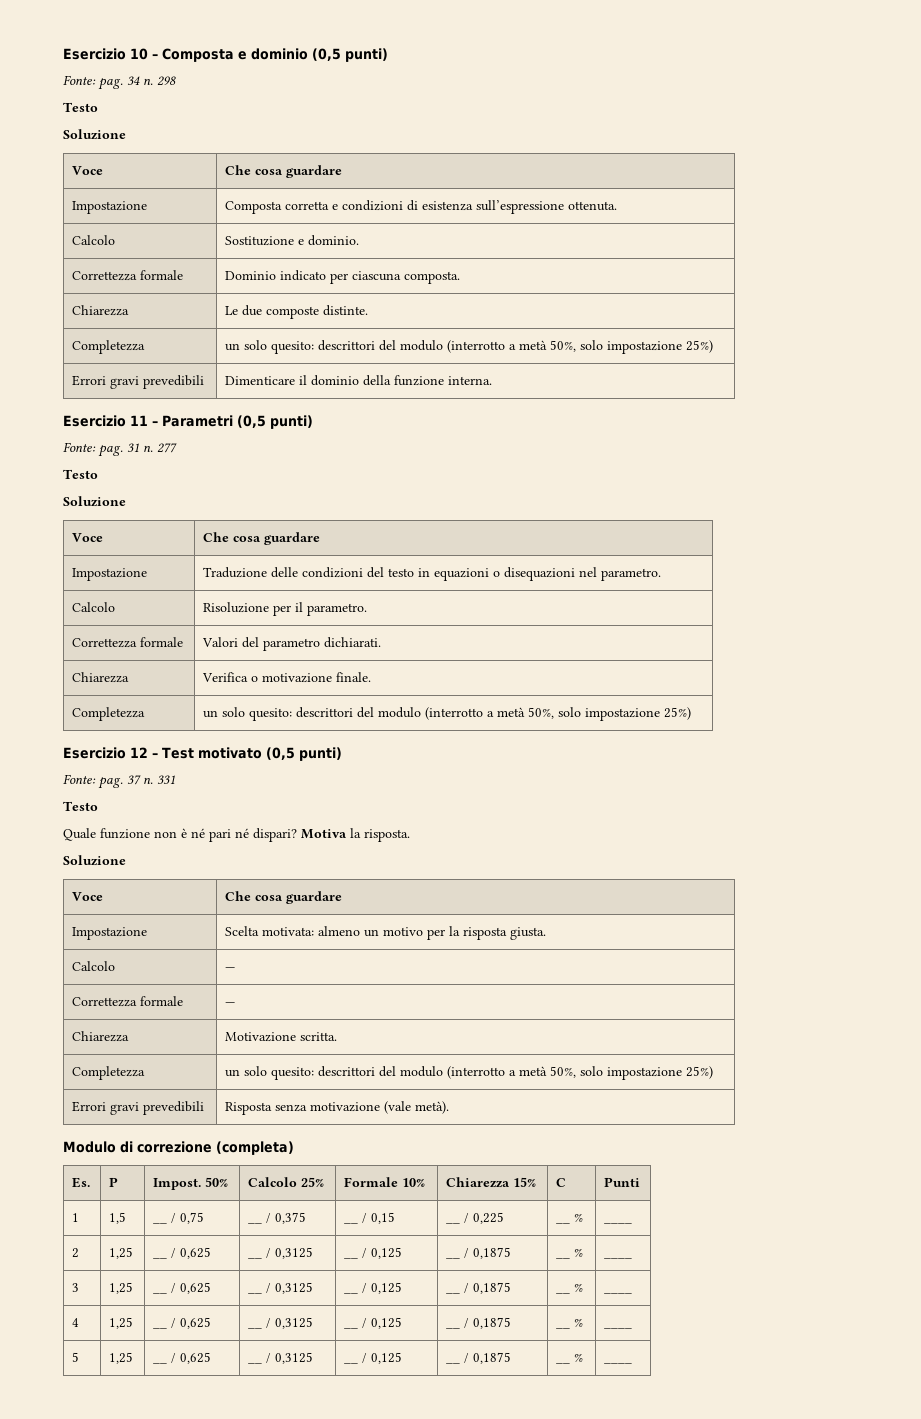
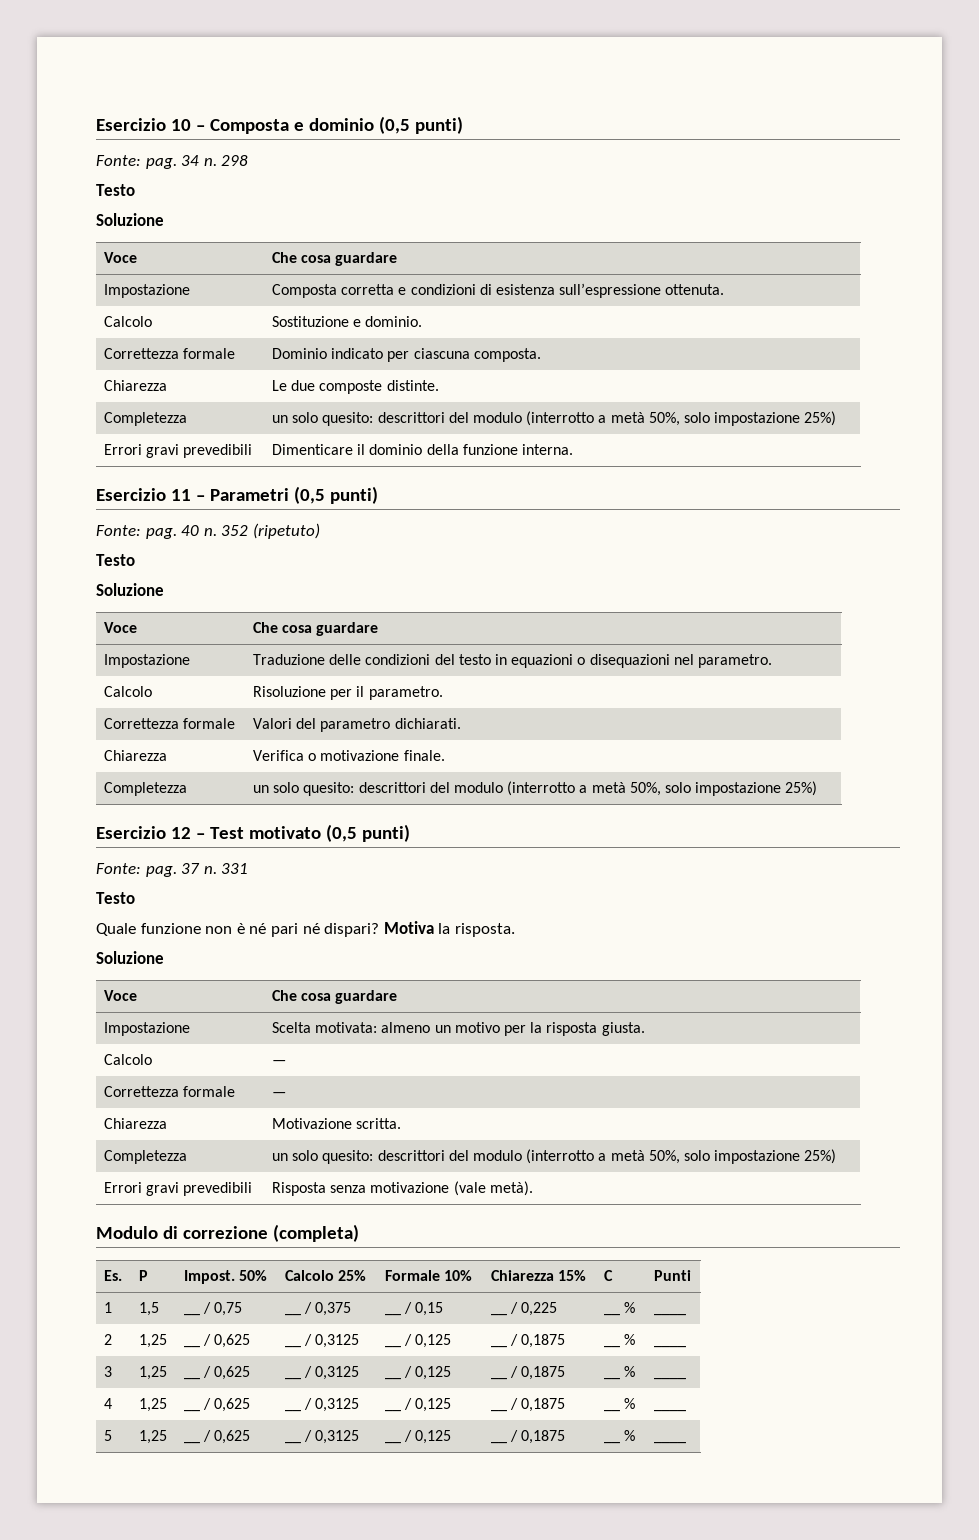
[127,443,177,453] 31 n. 277 -> [181,523,320,539] 40 n. 352 (ripetuto)

